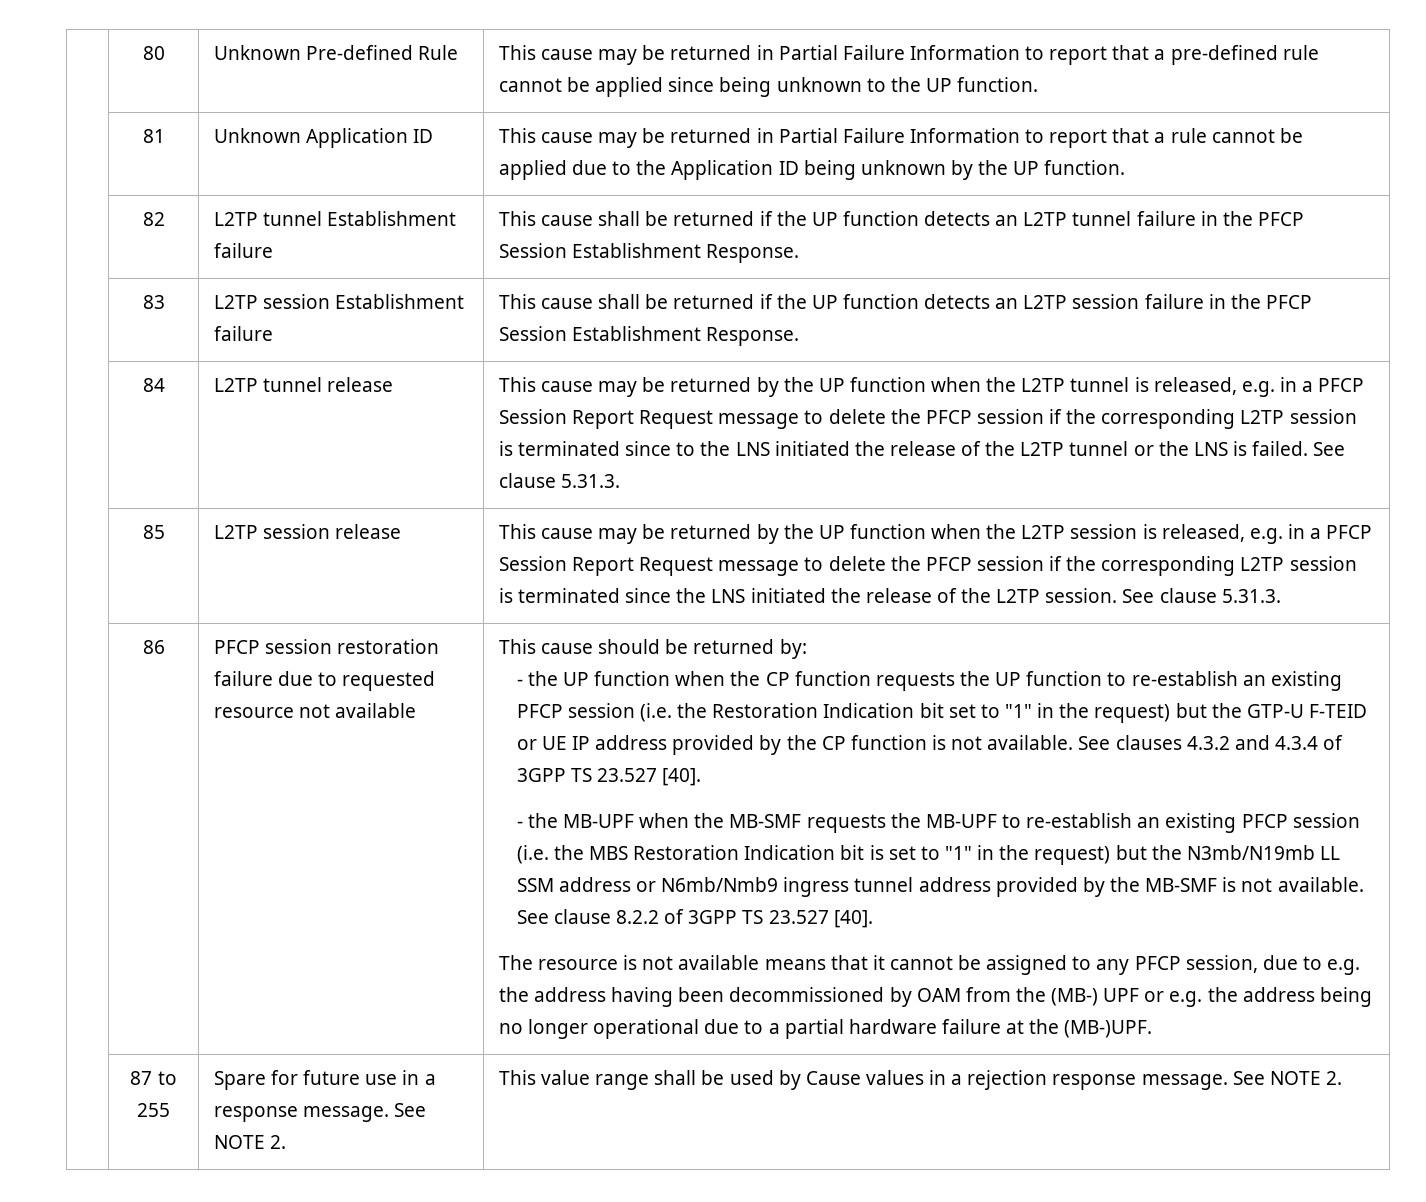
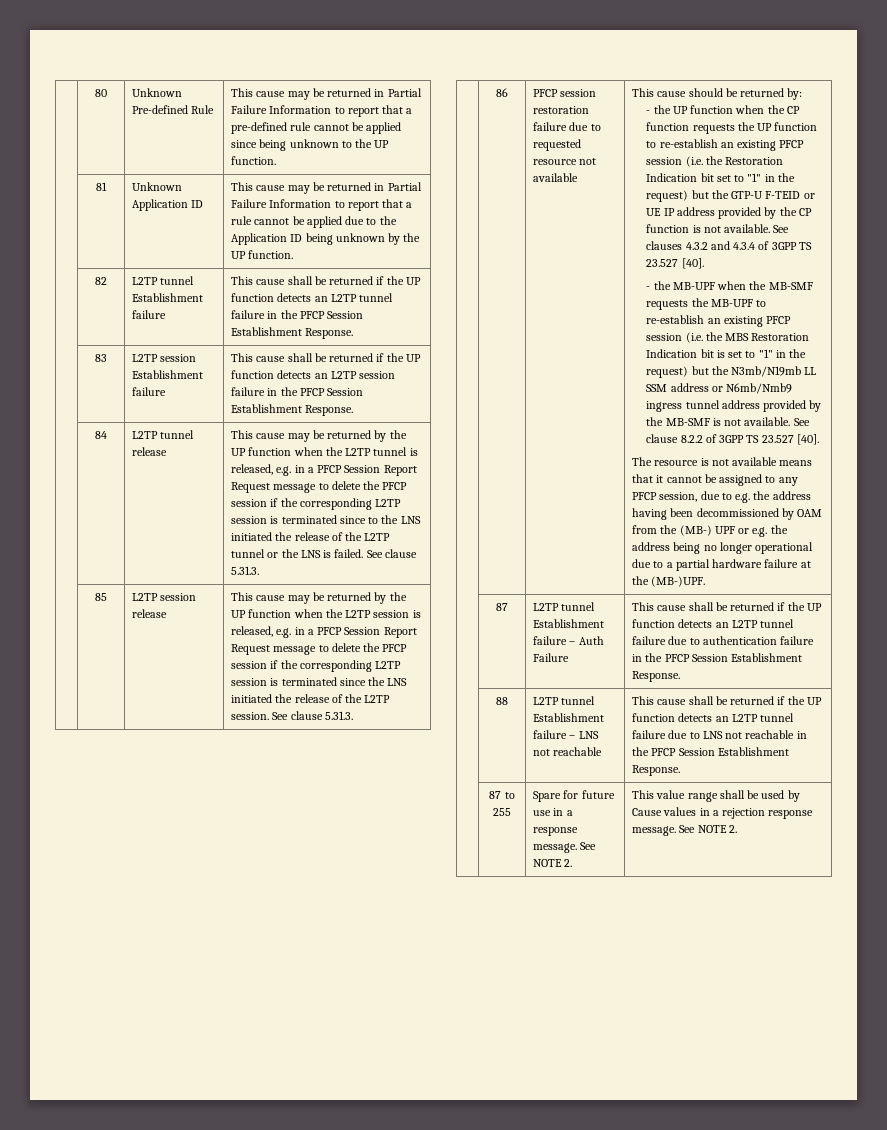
(1153, 1029) none -> [496,603,508,611] [533,602,596,611] [533,619,605,628] [533,636,604,645] [533,653,570,662] [632,602,822,611] [632,619,795,628] [632,636,815,645] [632,653,803,662] [632,671,681,682] [496,697,508,705] [533,696,596,705] [533,713,605,722] [533,730,599,739] [533,747,603,756] [632,696,822,705] [632,713,795,722] [632,730,807,739] [632,747,789,756] [632,765,681,776] // | 87 | L2TP tunnel Establishment failure – Auth Failure | This cause shall be returned if the UP function detects an L2TP tunnel failure due to authentication failure in the PFCP Session Establishment Response. // | 88 | L2TP tunnel Establishment failure – LNS not reachable | This cause shall be returned if the UP function detects an L2TP tunnel failure due to LNS not reachable in the PFCP Session Establishment Response.

